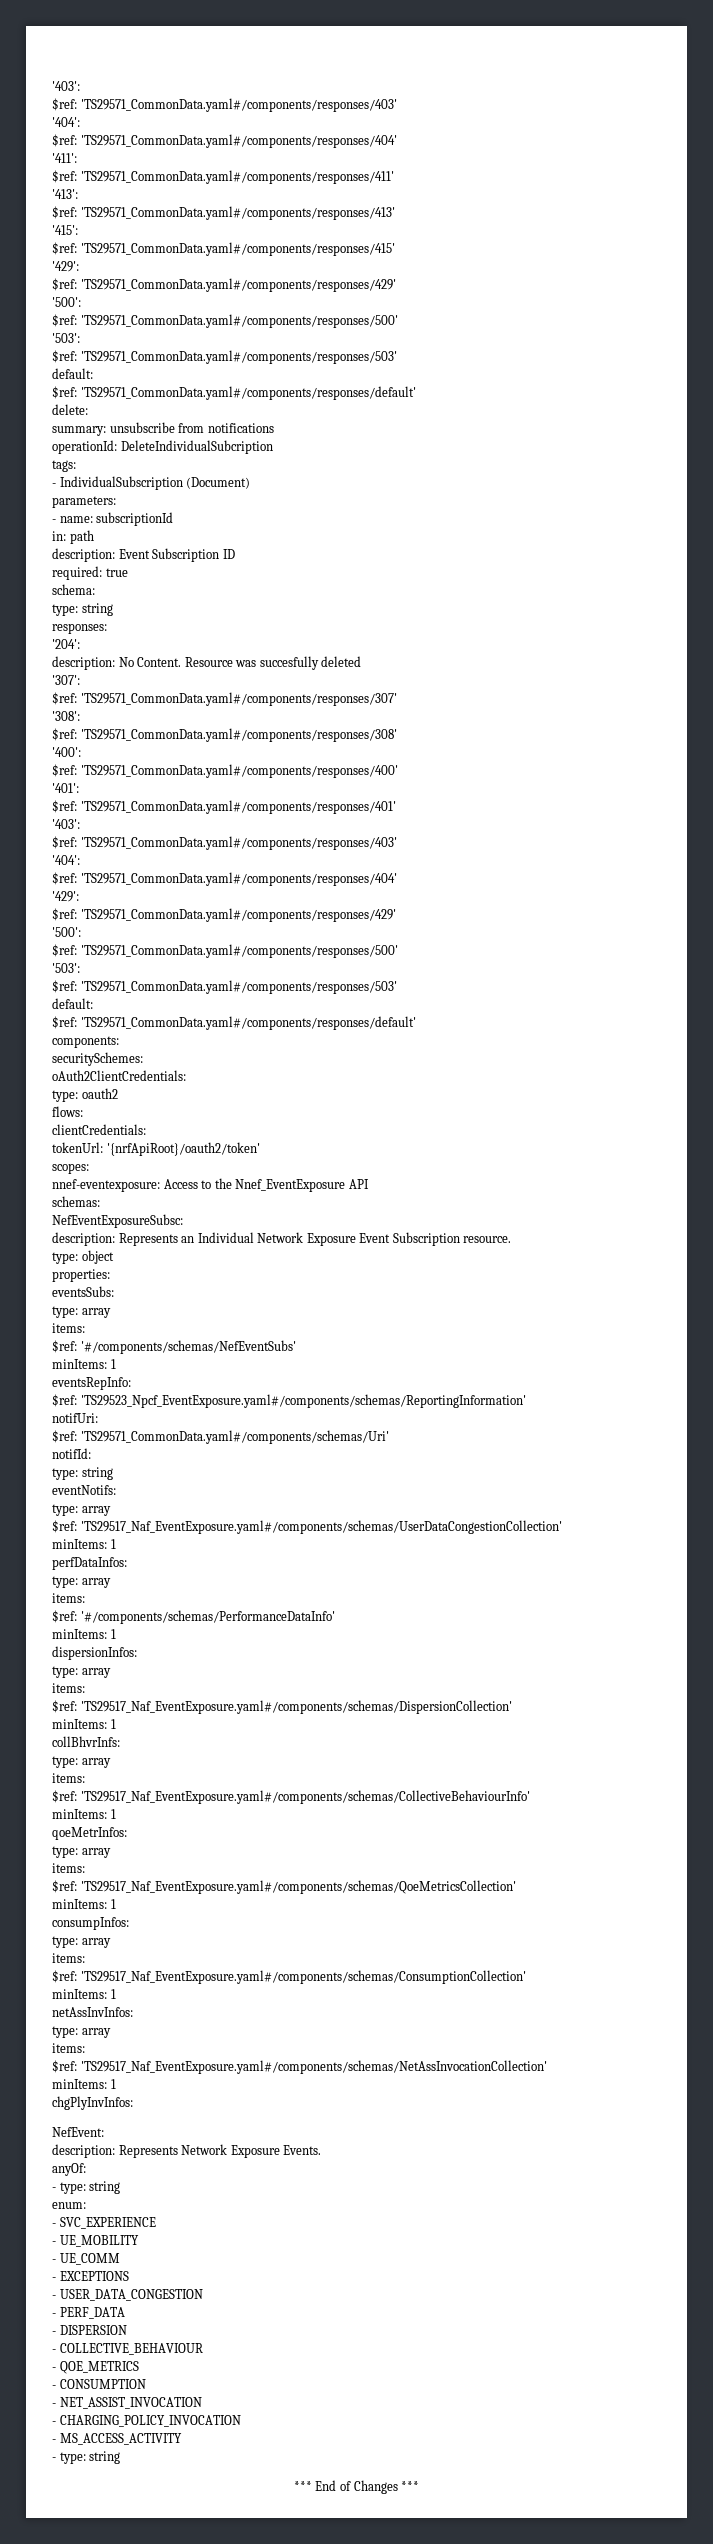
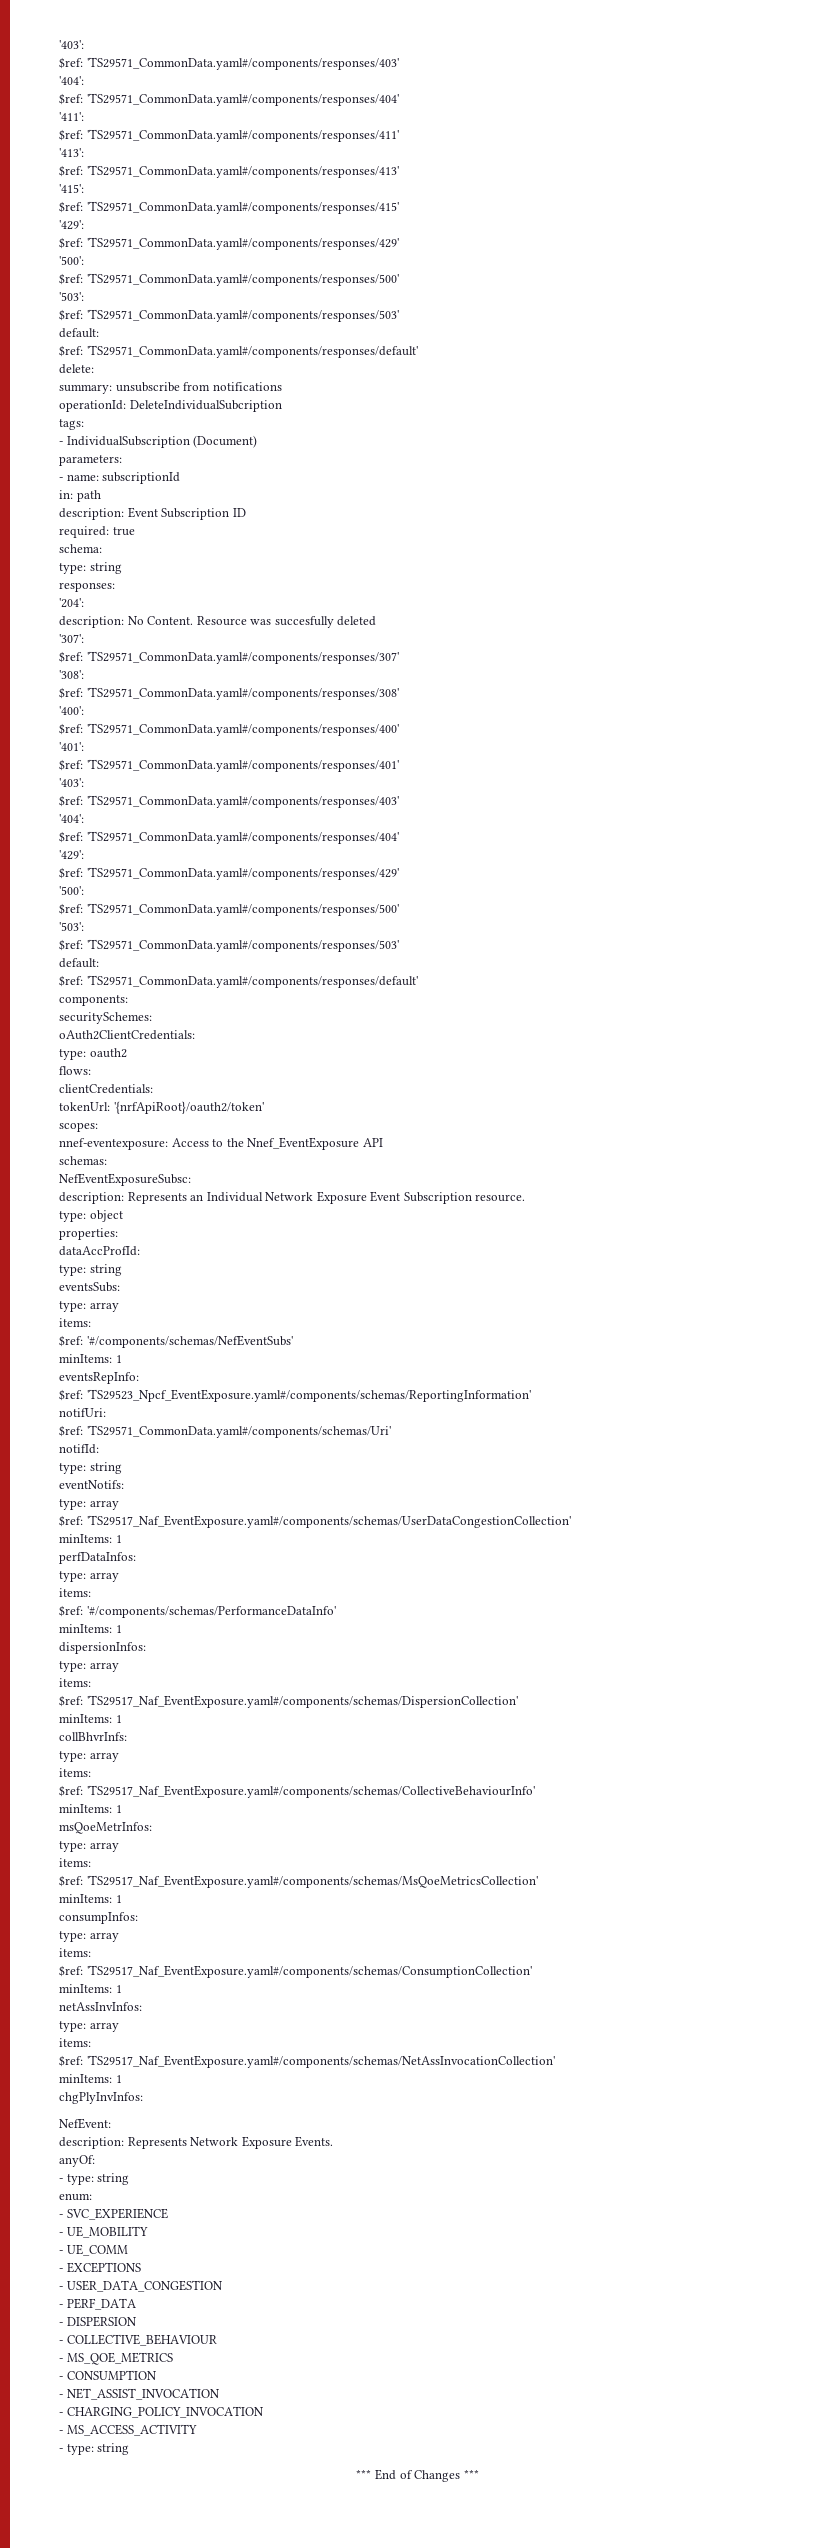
(110, 1275) none -> [59,1246,140,1256] [59,1264,122,1276] // dataAccProfId: // type: string
[52,1827,127,1840] [52,1846,111,1858] [52,1863,85,1873] [52,1880,516,1894] qoeMetrInfos: // type: array // items: // $ref: 'TS29517_Naf_EventExposure.yaml#/components/schemas/QoeMetricsCollection' -> [59,1822,152,1834] [59,1841,119,1852] [59,1858,91,1867] [59,1875,538,1888] msQoeMetrInfos: // type: array // items: // $ref: 'TS29517_Naf_EventExposure.yaml#/components/schemas/MsQoeMetricsCollection'
[59,2361,139,2374] QOE_METRICS -> [66,2352,173,2365] MS_QOE_METRICS

